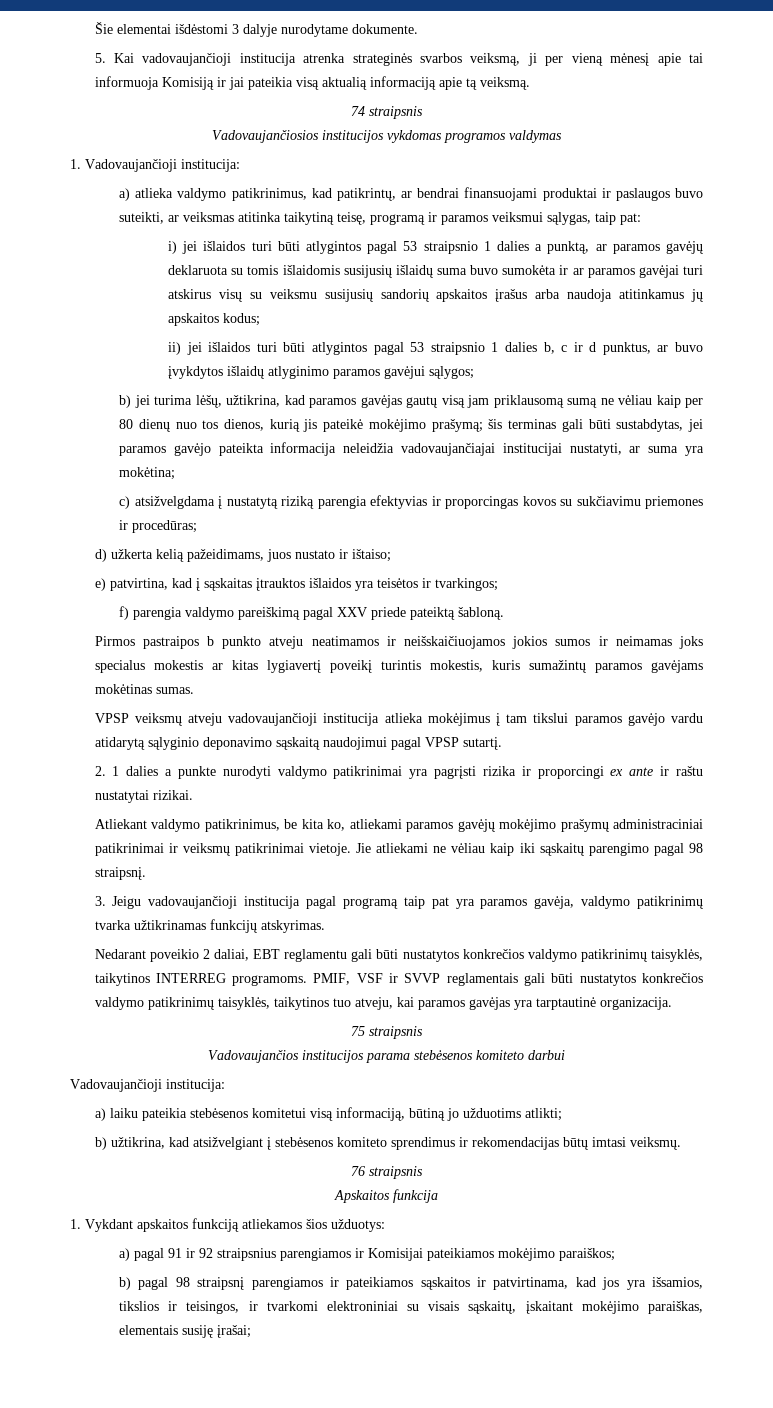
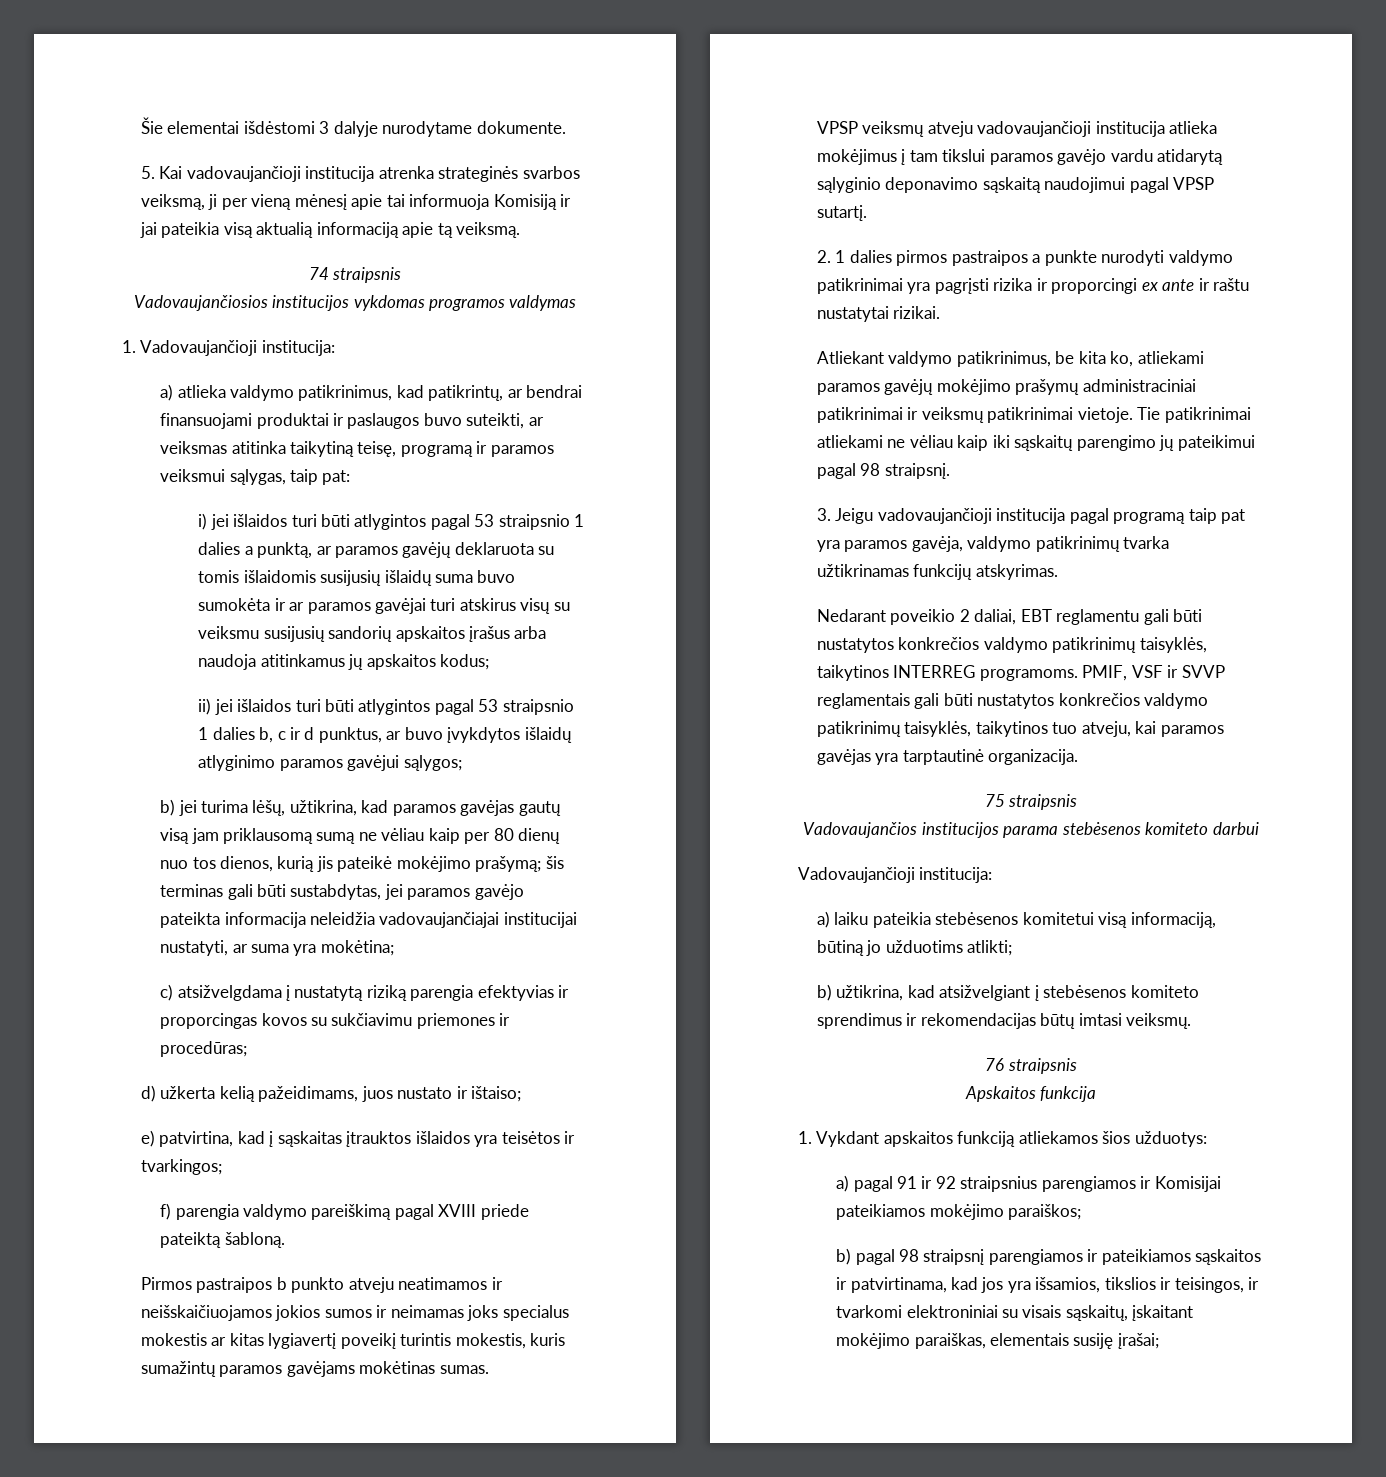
[337,607,368,617] XXV -> [438,1204,477,1217] XVIII
(159, 771) none -> [896,250,1028,266] pirmos pastraipos
[356,843,372,853] Jie -> [1137,407,1251,423] Tie patikrinimai
(649, 849) none -> [1159,435,1255,451] jų pateikimui

